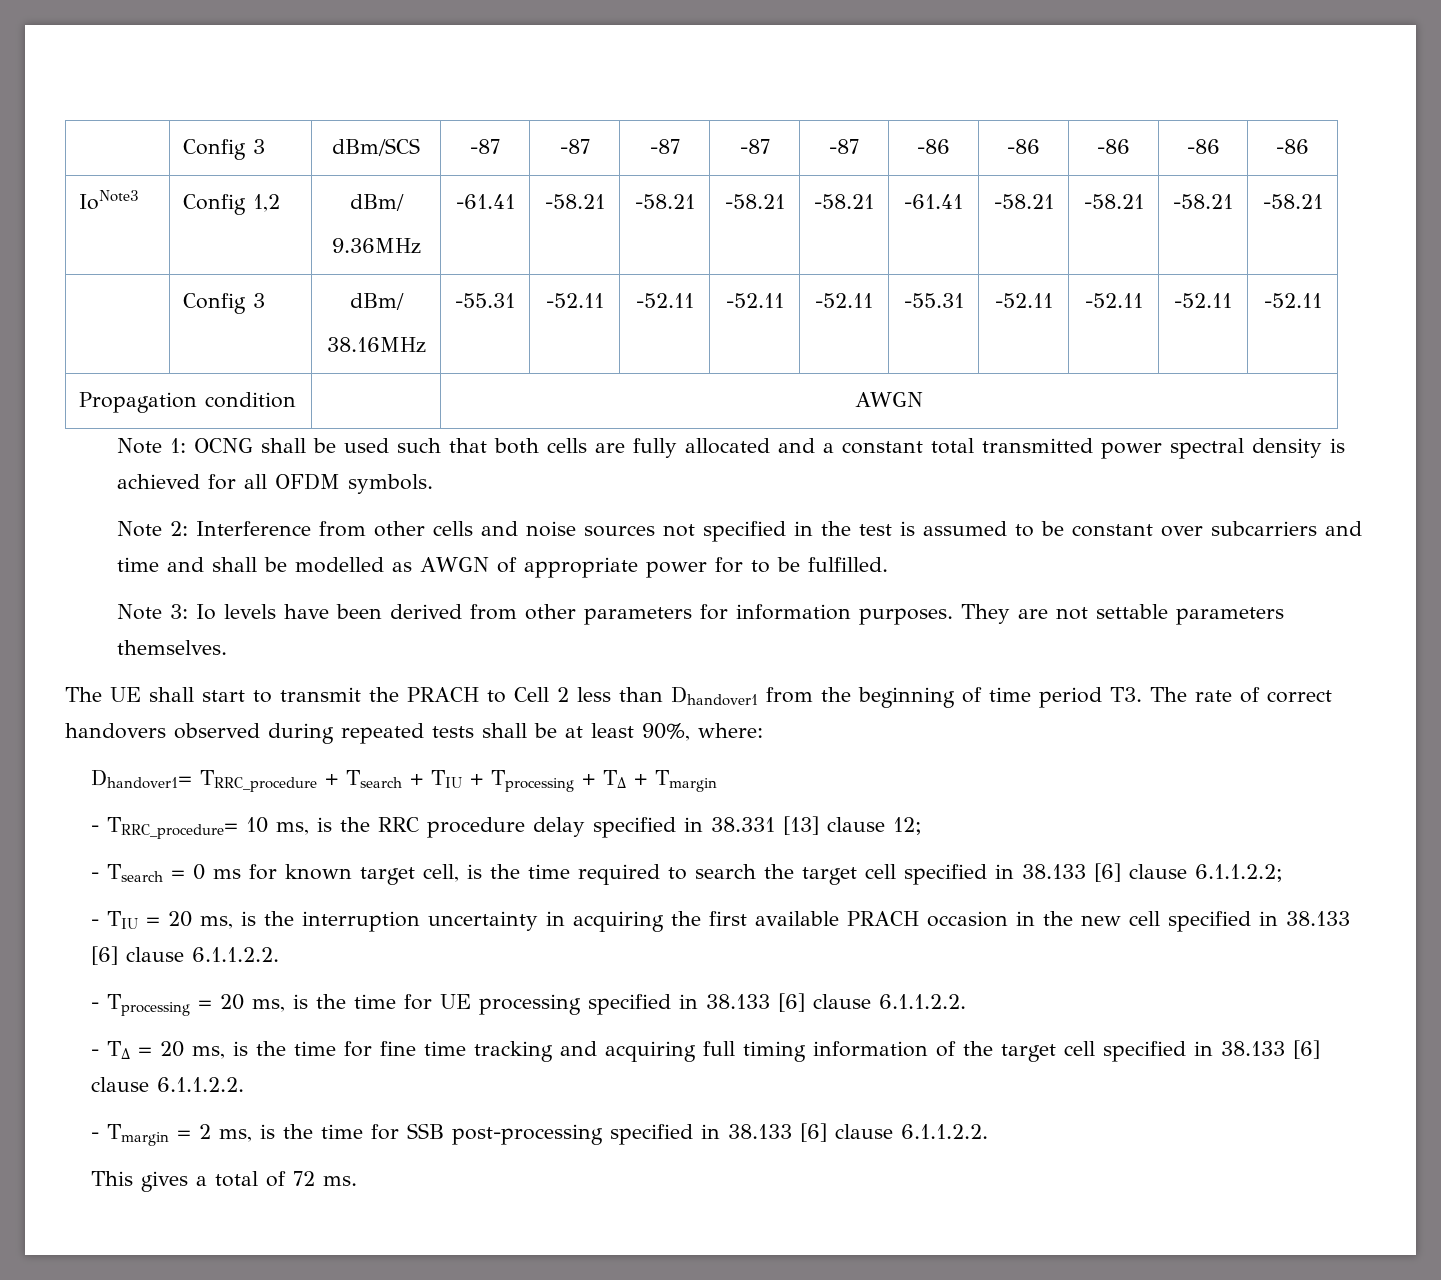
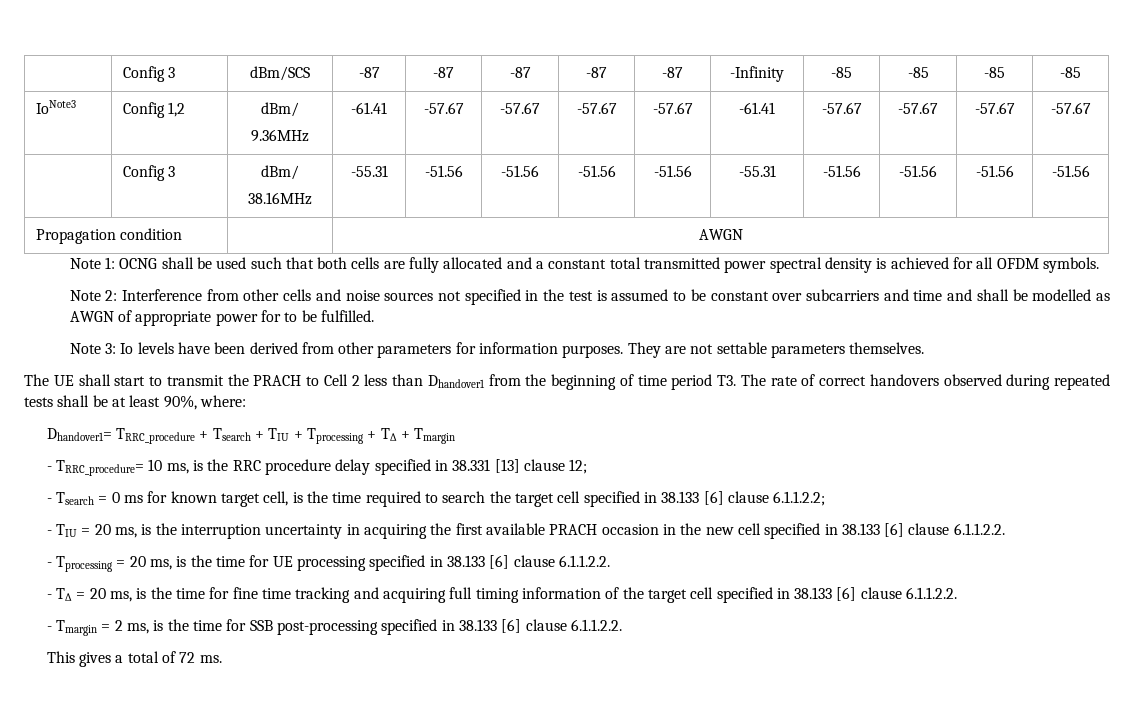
[917,139,950,154] [1007,139,1040,154] [1097,139,1130,154] [1186,139,1220,154] [1276,139,1309,154] -86 | -86 | -86 | -86 | -86 -> [730,66,784,82] [831,67,852,78] [907,67,929,78] [984,67,1005,78] [1060,67,1081,78] -Infinity | -85 | -85 | -85 | -85
[544,194,605,209] [634,194,695,209] [724,194,785,209] [814,194,874,209] [904,194,963,209] [993,194,1054,209] [1083,194,1144,209] [1173,194,1233,209] [1262,194,1323,209] -58.21 | -58.21 | -58.21 | -58.21 | -61.41 | -58.21 | -58.21 | -58.21 | -58.21 -> [423,102,464,114] [500,102,540,114] [576,102,617,114] [652,102,693,114] [739,102,775,114] [821,102,862,114] [898,102,938,114] [974,102,1015,114] [1050,102,1091,114] -57.67 | -57.67 | -57.67 | -57.67 | -61.41 | -57.67 | -57.67 | -57.67 | -57.67
[545,293,604,308] [635,293,694,308] [725,293,784,308] [815,293,873,308] [903,293,964,308] [994,293,1053,308] [1084,293,1143,308] [1174,293,1232,308] [1263,293,1322,308] -52.11 | -52.11 | -52.11 | -52.11 | -55.31 | -52.11 | -52.11 | -52.11 | -52.11 -> [424,165,463,177] [501,165,539,177] [577,165,616,177] [653,165,692,177] [738,165,776,177] [822,165,861,177] [899,165,937,177] [975,165,1014,177] [1051,165,1090,177] -51.56 | -51.56 | -51.56 | -51.56 | -55.31 | -51.56 | -51.56 | -51.56 | -51.56

